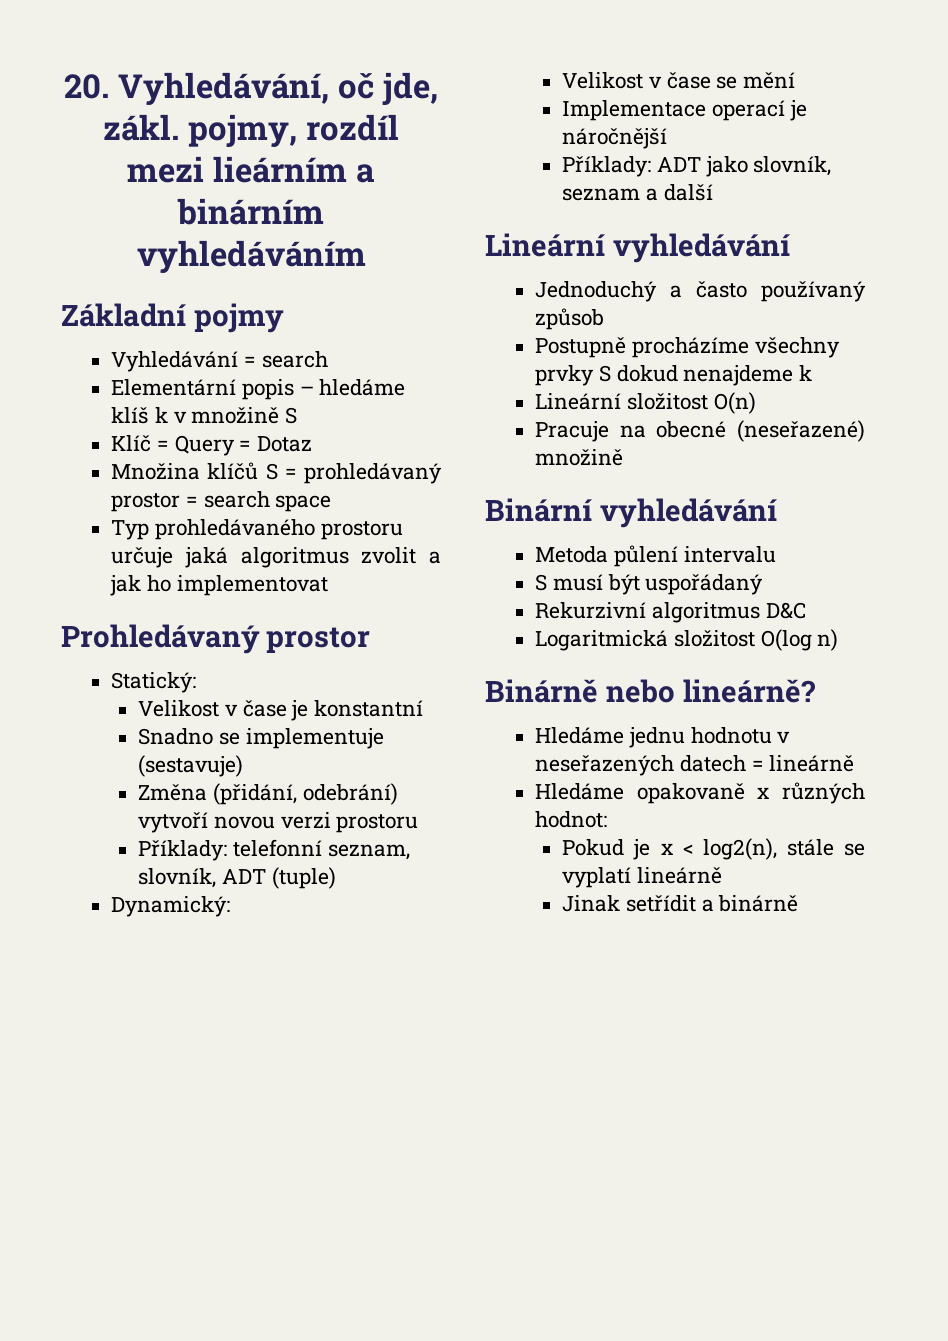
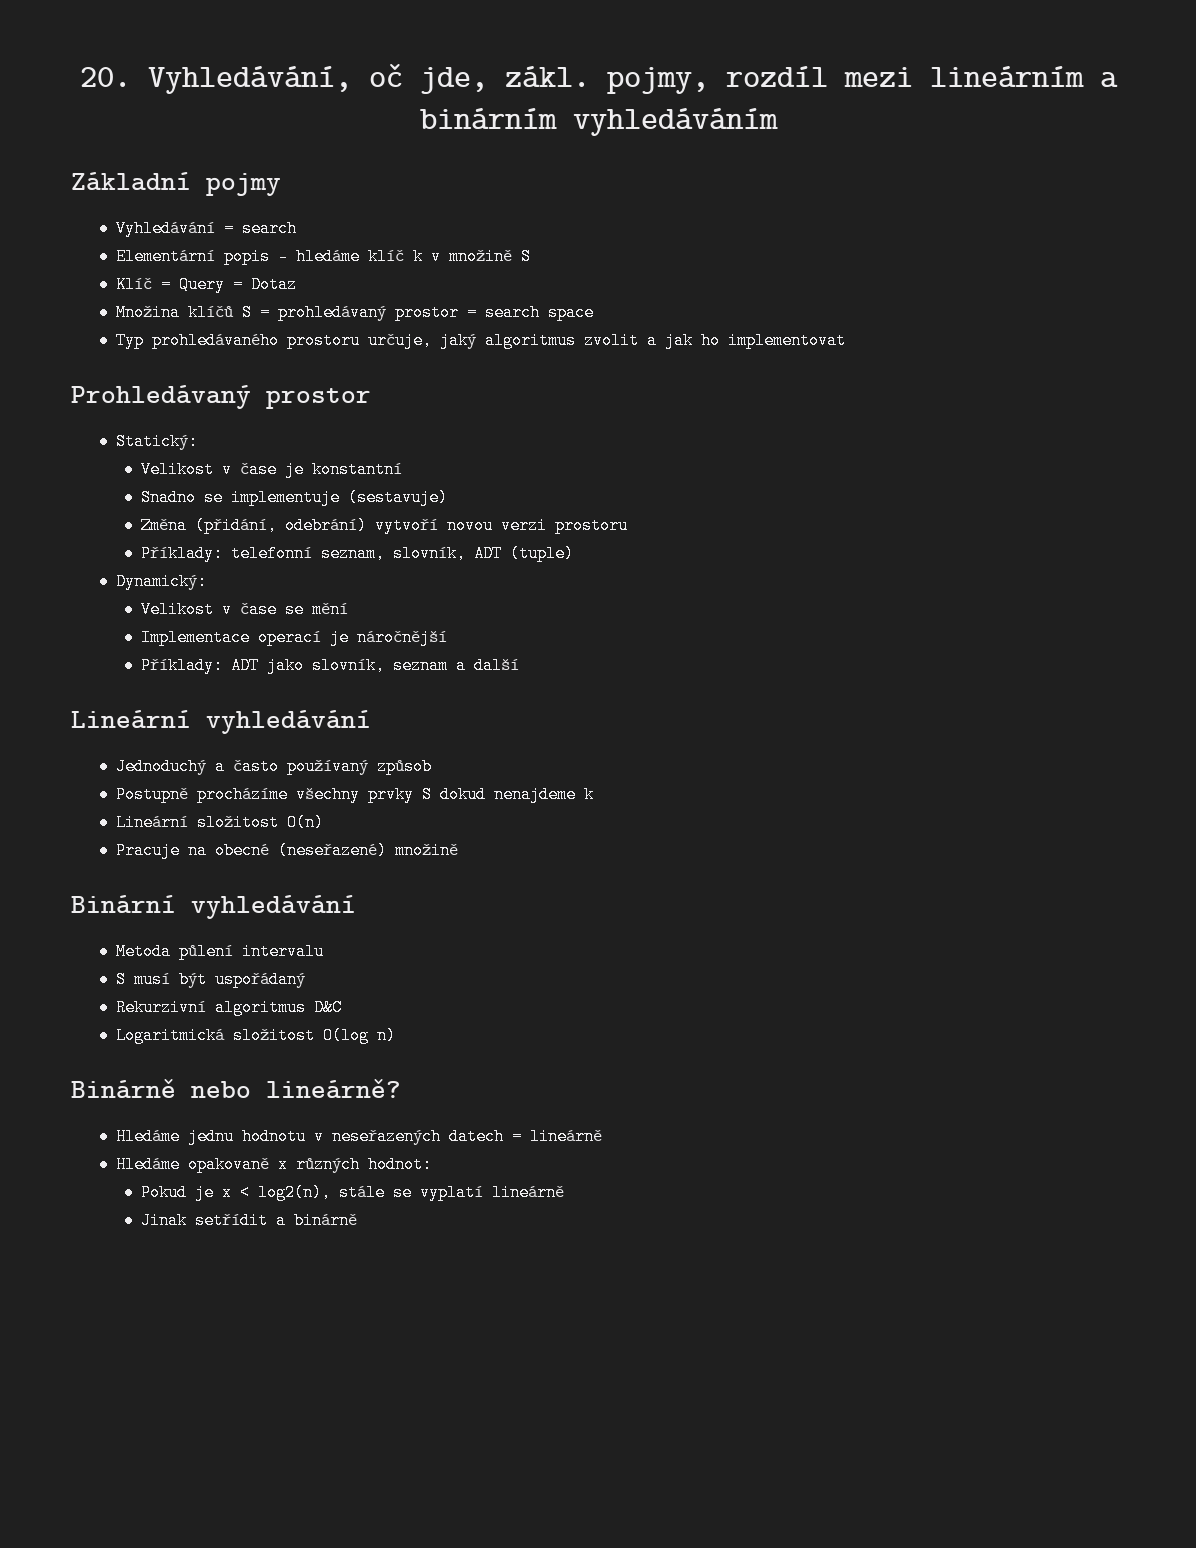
[213,156,347,183] lieárním -> [929,66,1084,88] lineárním
[111,407,150,424] klíš -> [367,248,404,265] klíč
[111,547,228,568] určuje jaká -> [367,332,476,349] určuje, jaký

